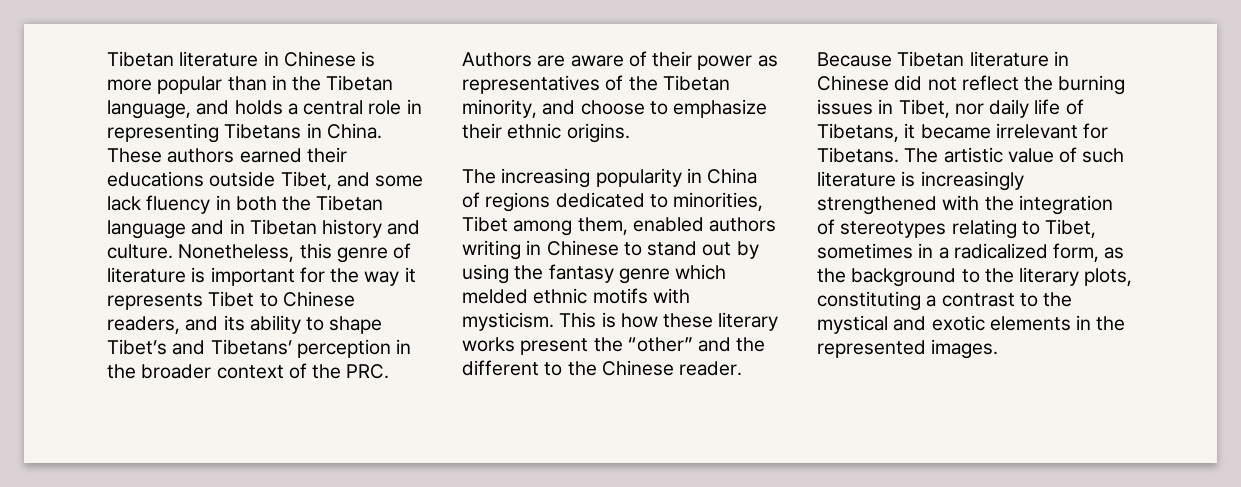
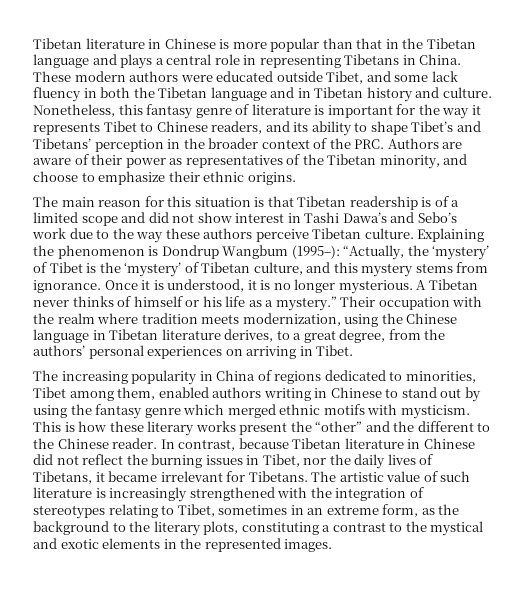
(267, 83) none -> [356,38,383,49] that
[107,100,283,119] language, and holds -> [33,54,153,69] language and plays
[167,147,347,163] [107,171,204,187] authors earned their educations -> [74,71,274,82] modern authors were educated
(332, 251) none -> [146,104,194,119] fantasy
(630, 133) none -> [33,196,460,210] [33,212,457,226] [32,228,485,243] [33,245,490,260] [33,262,489,277] [33,279,478,294] [33,296,483,311] [33,313,458,327] [33,329,446,343] [33,345,354,359] // The main reason for this situation is that Tibetan readership is of a limited scope and did not show interest in Tashi Dawa’s and Sebo’s work due to the way these authors perceive Tibetan culture. Explaining the phenomenon is Dondrup Wangbum (1995–): “Actually, the ‘mystery’ of Tibet is the ‘mystery’ of Tibetan culture, and this mystery stems from ignorance. Once it is understood, it is no longer mysterious. A Tibetan never thinks of himself or his life as a mystery.” Their occupation with the realm where tradition meets modernization, using the Chinese language in Tibetan literature derives, to a great degree, from the authors’ personal experiences on arriving in Tibet.
[462,289,528,304] melded -> [227,404,276,418] merged
[817,52,892,67] Because -> [160,438,289,451] In contrast, because
[989,99,1061,118] daily life -> [329,454,416,469] the daily lives
[938,243,1048,259] a radicalized -> [307,505,379,515] an extreme

